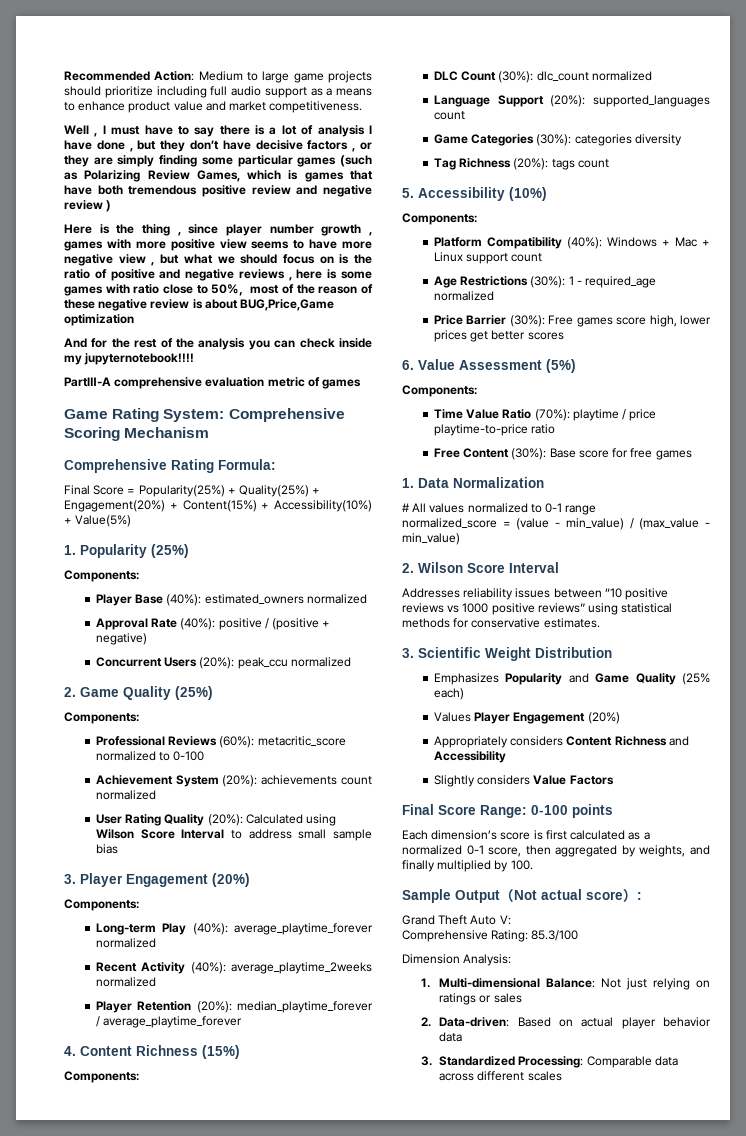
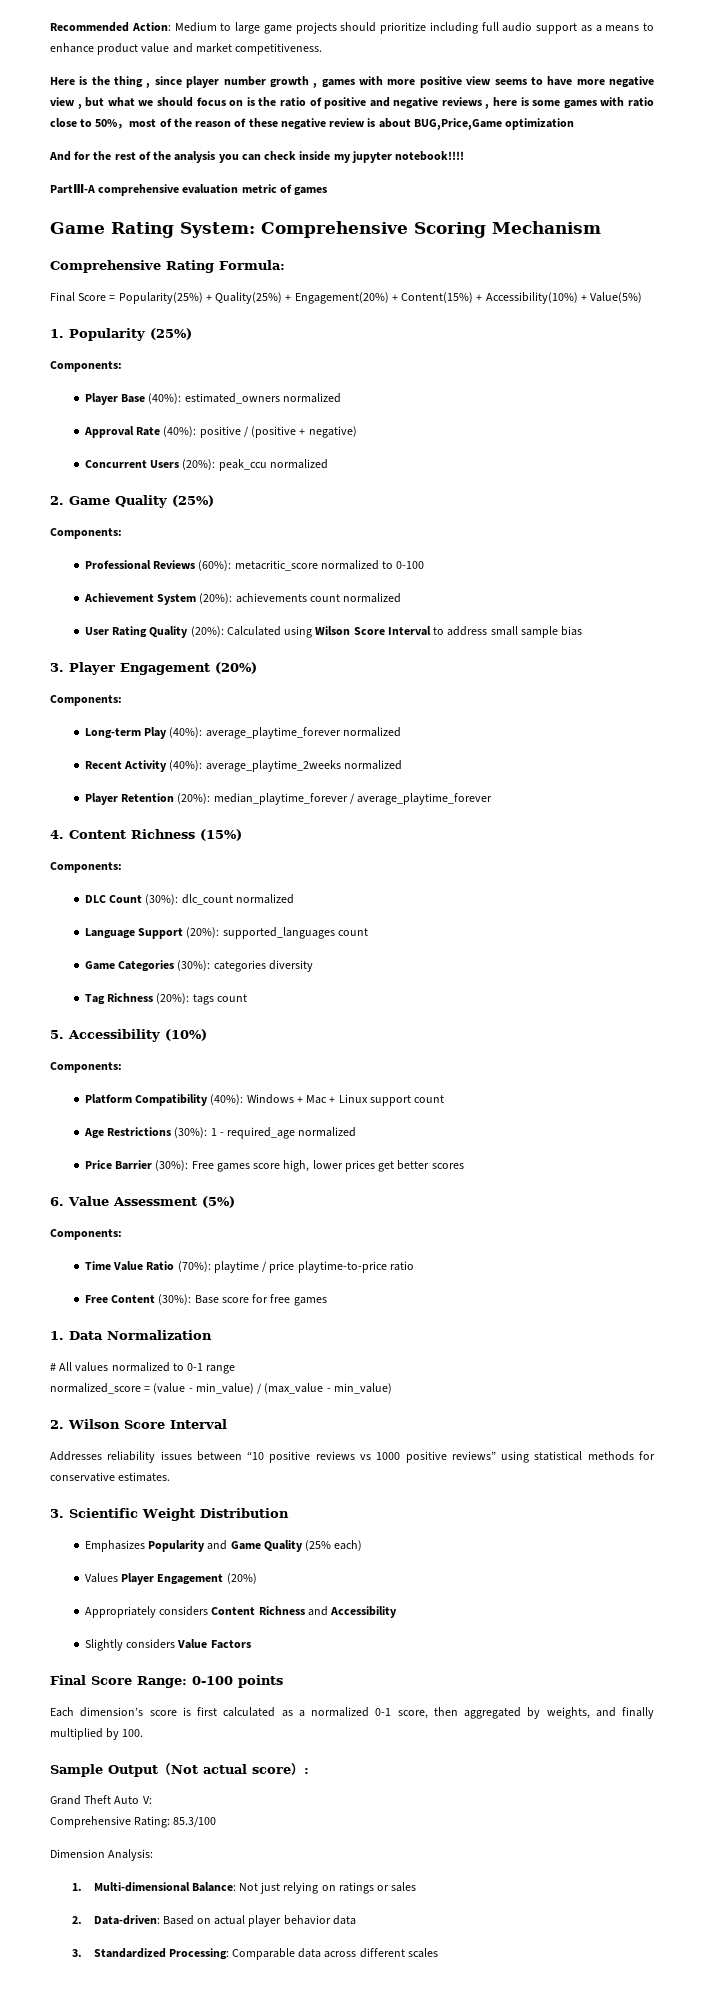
[64,125,372,137] [64,140,373,152] [64,155,373,167] [64,170,373,182] [64,185,372,197] [64,200,112,212] // Well , I must have to say there is a lot of analysis I have done , but they don’t have decisive factors , or they are simply finding some particular games (such as Polarizing Review Games, which is games that have both tremendous positive review and negative review ) -> (323, 49) none
[84,353,195,365] jupyternotebook!!!! -> [351,151,465,163] jupyter notebook!!!!

